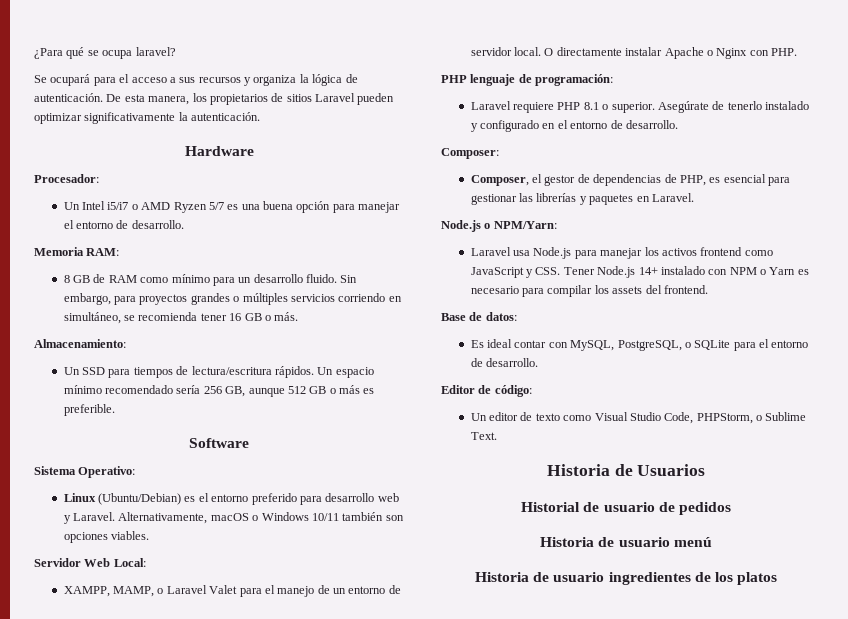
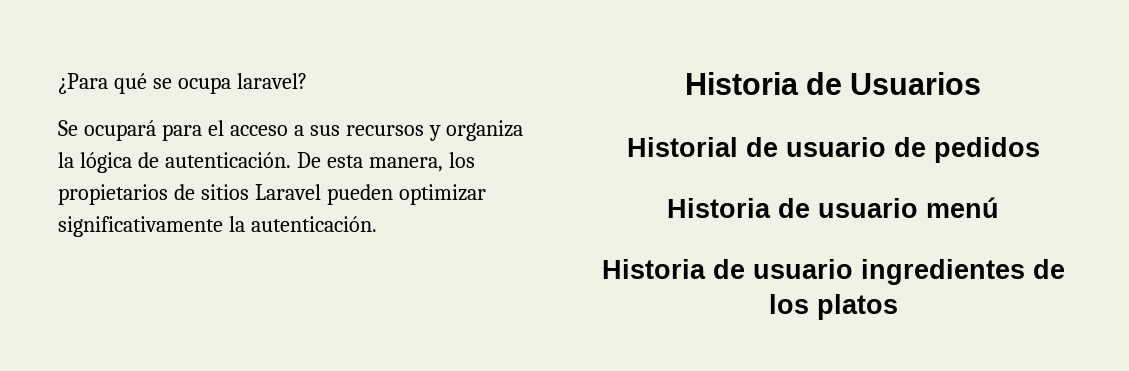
[184,146,254,156] [34,174,99,183] [63,201,401,213] [63,220,184,229] [34,247,120,256] [63,274,358,286] [63,293,402,305] [63,312,299,324] [34,339,126,348] [63,366,374,378] [63,385,375,397] [63,404,115,416] [189,438,249,448] [34,466,136,478] [63,493,399,505] [63,512,404,524] [63,531,150,543] [34,558,146,567] [63,585,401,597] [470,47,798,59] [441,74,614,86] [470,101,810,113] [470,120,678,132] [441,148,499,159] [470,174,791,186] [470,193,694,205] [441,220,557,232] [470,247,773,259] [470,266,809,278] [470,285,708,297] [441,312,517,321] [470,339,809,351] [470,358,539,367] [441,385,532,397] [470,412,807,424] [470,432,497,440] // Hardware // Procesador: // Un Intel i5/i7 o AMD Ryzen 5/7 es una buena opción para manejar el entorno de desarrollo. // Memoria RAM: // 8 GB de RAM como mínimo para un desarrollo fluido. Sin embargo, para proyectos grandes o múltiples servicios corriendo en simultáneo, se recomienda tener 16 GB o más. // Almacenamiento: // Un SSD para tiempos de lectura/escritura rápidos. Un espacio mínimo recomendado sería 256 GB, aunque 512 GB o más es preferible. // Software // Sistema Operativo: // Linux (Ubuntu/Debian) es el entorno preferido para desarrollo web y Laravel. Alternativamente, macOS o Windows 10/11 también son opciones viables. // Servidor Web Local: // XAMPP, MAMP, o Laravel Valet para el manejo de un entorno de servidor local. O directamente instalar Apache o Nginx con PHP. // PHP lenguaje de programación: // Laravel requiere PHP 8.1 o superior. Asegúrate de tenerlo instalado y configurado en el entorno de desarrollo. // Composer: // Composer, el gestor de dependencias de PHP, es esencial para gestionar las librerías y paquetes en Laravel. // Node.js o NPM/Yarn: // Laravel usa Node.js para manejar los activos frontend como JavaScript y CSS. Tener Node.js 14+ instalado con NPM o Yarn es necesario para compilar los assets del frontend. // Base de datos: // Es ideal contar con MySQL, PostgreSQL, o SQLite para el entorno de desarrollo. // Editor de código: // Un editor de texto como Visual Studio Code, PHPStorm, o Sublime Text. -> (377, 224) none

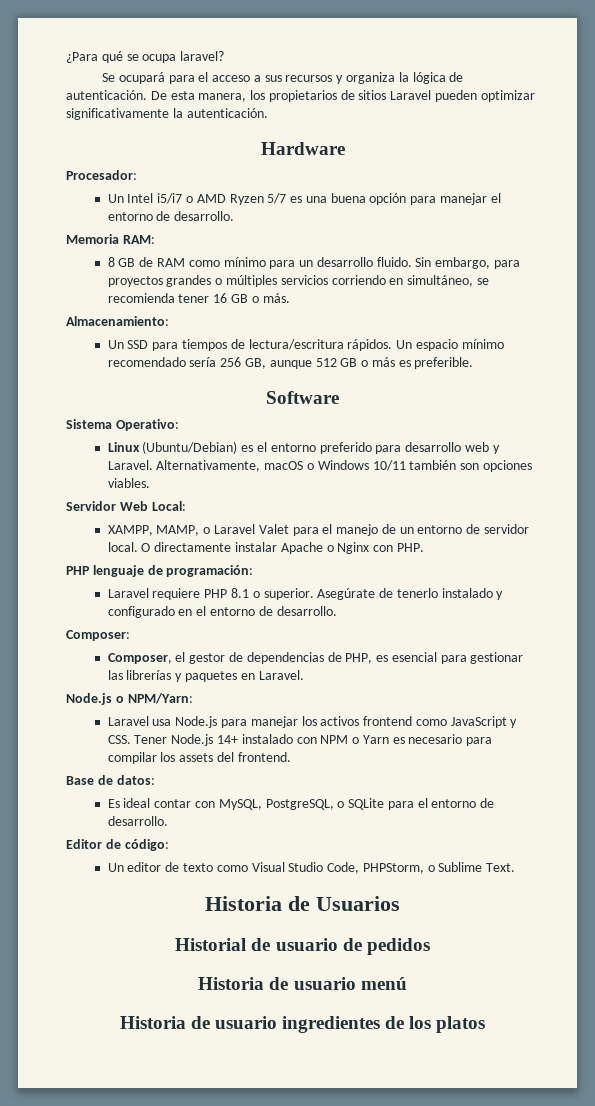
(377, 224) none -> [260,142,345,155] [66,170,137,180] [107,193,501,205] [107,211,235,221] [66,234,155,244] [107,257,521,269] [107,275,489,287] [107,293,290,303] [66,316,169,326] [107,339,504,351] [107,357,474,369] [266,391,339,404] [66,419,179,431] [107,441,500,454] [107,460,532,472] [107,478,150,488] [66,501,186,511] [107,524,530,536] [107,542,424,554] [66,565,254,577] [107,588,504,600] [107,606,337,618] [66,630,130,641] [107,652,524,664] [107,670,304,682] [66,693,193,705] [107,716,518,728] [107,734,493,746] [107,752,291,764] [66,775,155,785] [107,798,495,810] [107,816,168,826] [66,839,169,851] [107,862,516,874] // Hardware // Procesador: // Un Intel i5/i7 o AMD Ryzen 5/7 es una buena opción para manejar el entorno de desarrollo. // Memoria RAM: // 8 GB de RAM como mínimo para un desarrollo fluido. Sin embargo, para proyectos grandes o múltiples servicios corriendo en simultáneo, se recomienda tener 16 GB o más. // Almacenamiento: // Un SSD para tiempos de lectura/escritura rápidos. Un espacio mínimo recomendado sería 256 GB, aunque 512 GB o más es preferible. // Software // Sistema Operativo: // Linux (Ubuntu/Debian) es el entorno preferido para desarrollo web y Laravel. Alternativamente, macOS o Windows 10/11 también son opciones viables. // Servidor Web Local: // XAMPP, MAMP, o Laravel Valet para el manejo de un entorno de servidor local. O directamente instalar Apache o Nginx con PHP. // PHP lenguaje de programación: // Laravel requiere PHP 8.1 o superior. Asegúrate de tenerlo instalado y configurado en el entorno de desarrollo. // Composer: // Composer, el gestor de dependencias de PHP, es esencial para gestionar las librerías y paquetes en Laravel. // Node.js o NPM/Yarn: // Laravel usa Node.js para manejar los activos frontend como JavaScript y CSS. Tener Node.js 14+ instalado con NPM o Yarn es necesario para compilar los assets del frontend. // Base de datos: // Es ideal contar con MySQL, PostgreSQL, o SQLite para el entorno de desarrollo. // Editor de código: // Un editor de texto como Visual Studio Code, PHPStorm, o Sublime Text.

